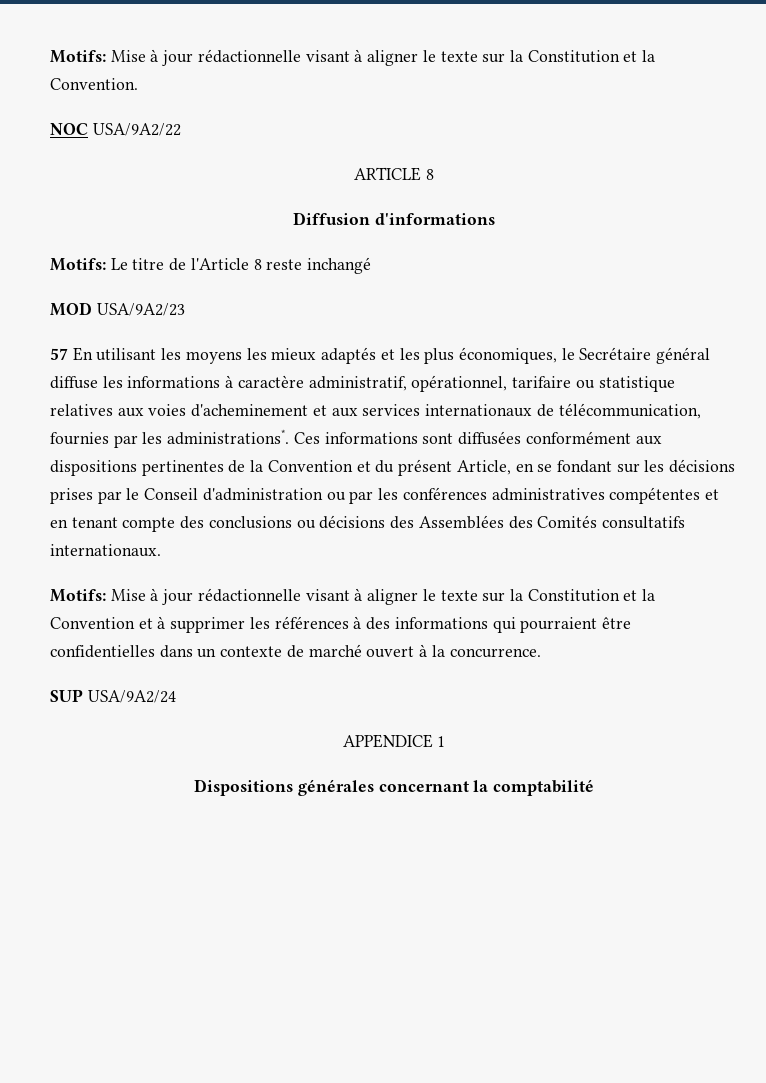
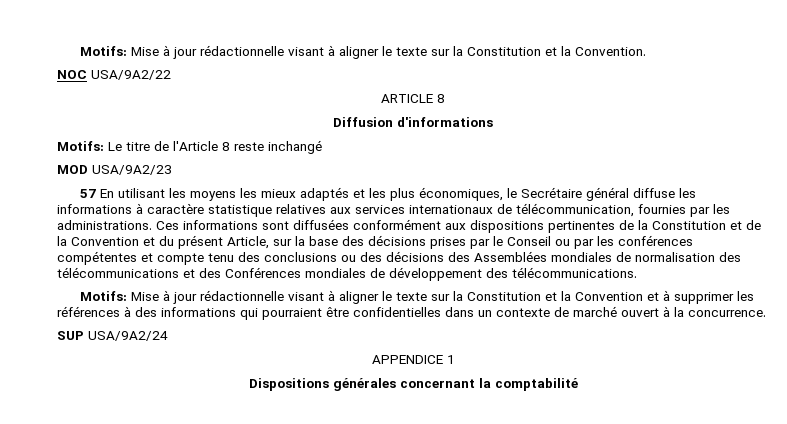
[308,375,675,392] [50,404,327,417] administratif, opérationnel, tarifaire ou statistique relatives aux voies d'acheminement et -> [208,204,326,217] statistique relatives
[167,429,290,445] administrations*. -> [57,220,152,230] administrations.
(264, 466) none -> [652,220,761,230] [57,236,67,246] Constitution et de la
[515,460,665,473] en se fondant sur les -> [273,236,364,246] sur la base des
[202,488,323,501] d'administration -> (551, 241) none
[491,488,605,501] administratives -> (693, 240) none
[50,517,176,532] en tenant compte -> [157,253,234,265] compte tenu
(316, 524) none -> [360,252,382,262] des
[508,515,685,529] [50,544,161,557] des Comités consultatifs internationaux. -> [551,252,741,262] [57,267,637,281] mondiales de normalisation des télécommunications et des Conférences mondiales de développement des télécommunications.

